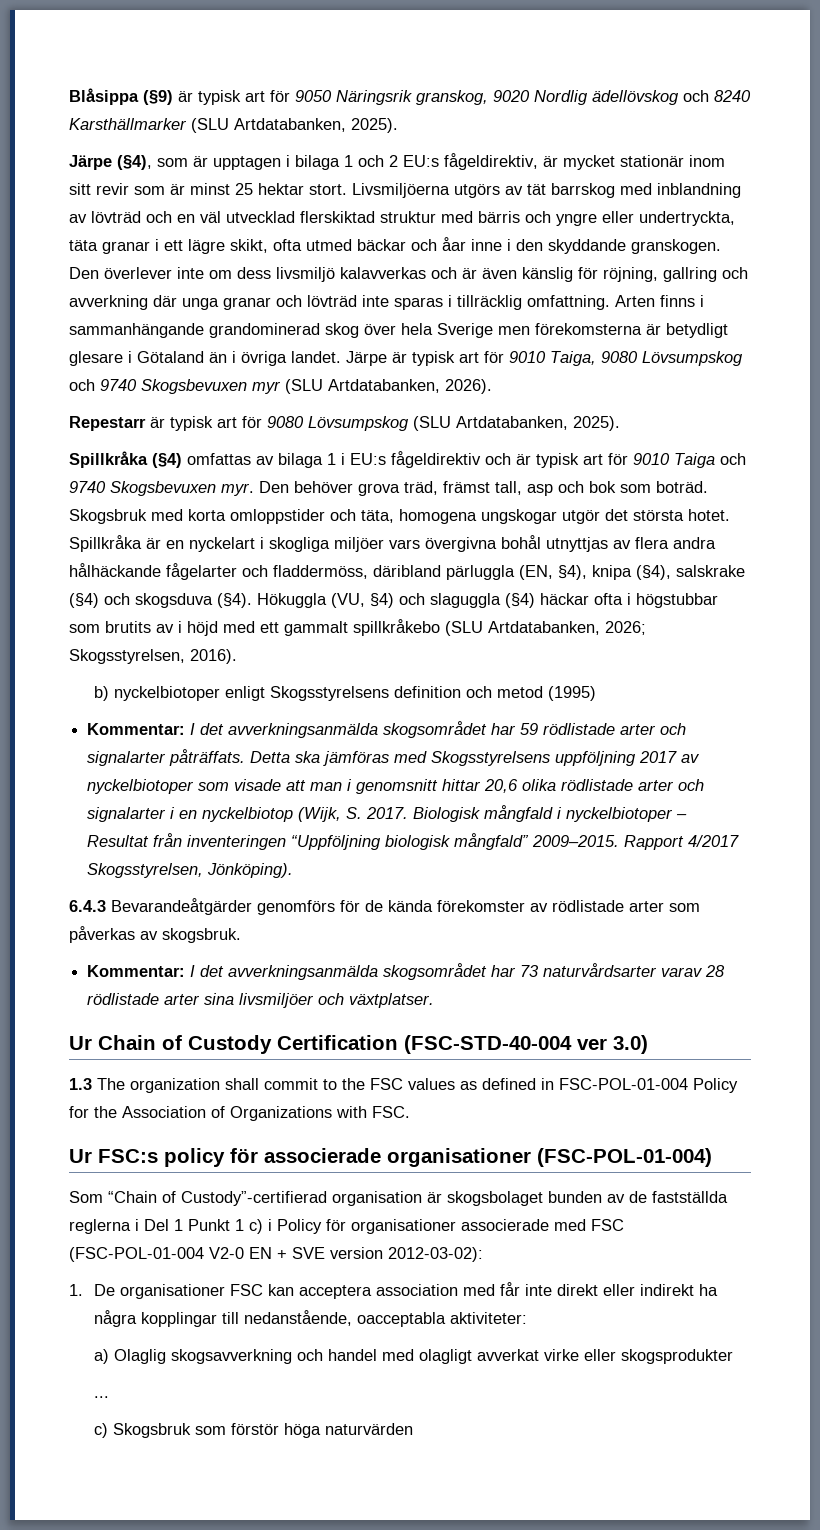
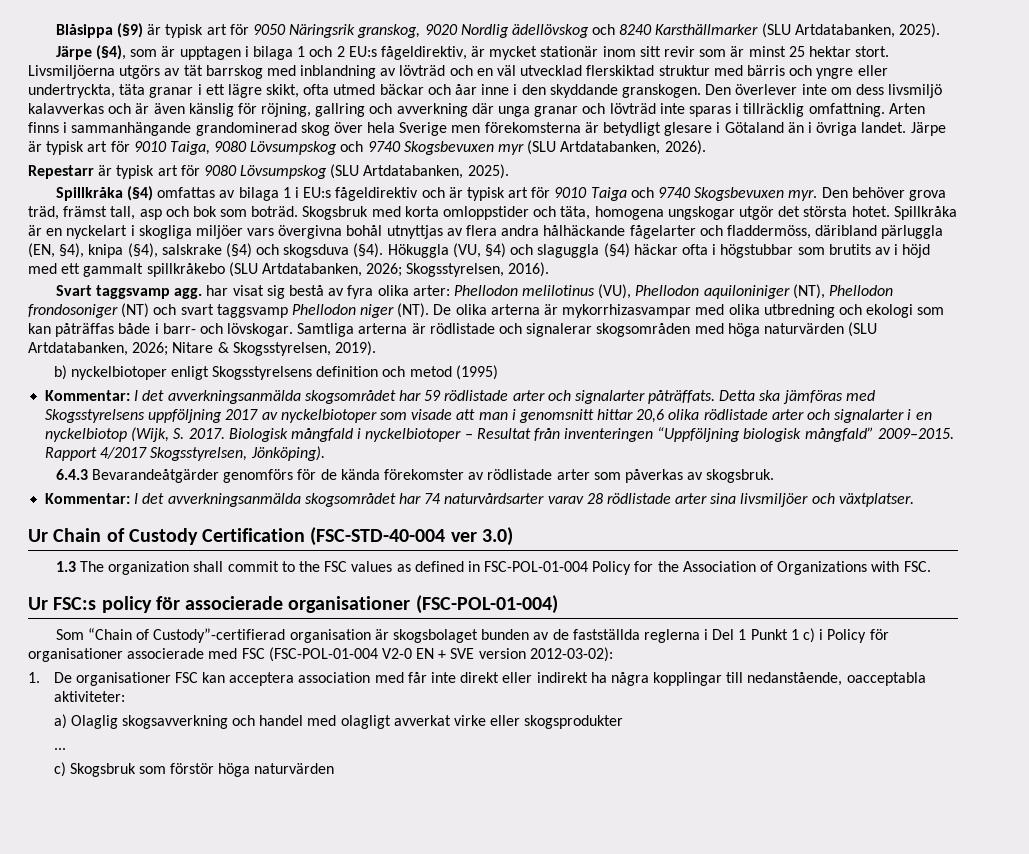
(237, 656) none -> [55,284,893,299] [28,303,945,318] [28,322,878,337] [28,341,376,356] // Svart taggsvamp agg. har visat sig bestå av fyra olika arter: Phellodon melilotinus (VU), Phellodon aquiloniniger (NT), Phellodon frondosoniger (NT) och svart taggsvamp Phellodon niger (NT). De olika arterna är mykorrhizasvampar med olika utbredning och ekologi som kan påträffas både i barr- och lövskogar. Samtliga arterna är rödlistade och signalerar skogsområden med höga naturvärden (SLU Artdatabanken, 2026; Nitare & Skogsstyrelsen, 2019).
[520,965,540,977] 73 -> [424,493,442,504] 74

